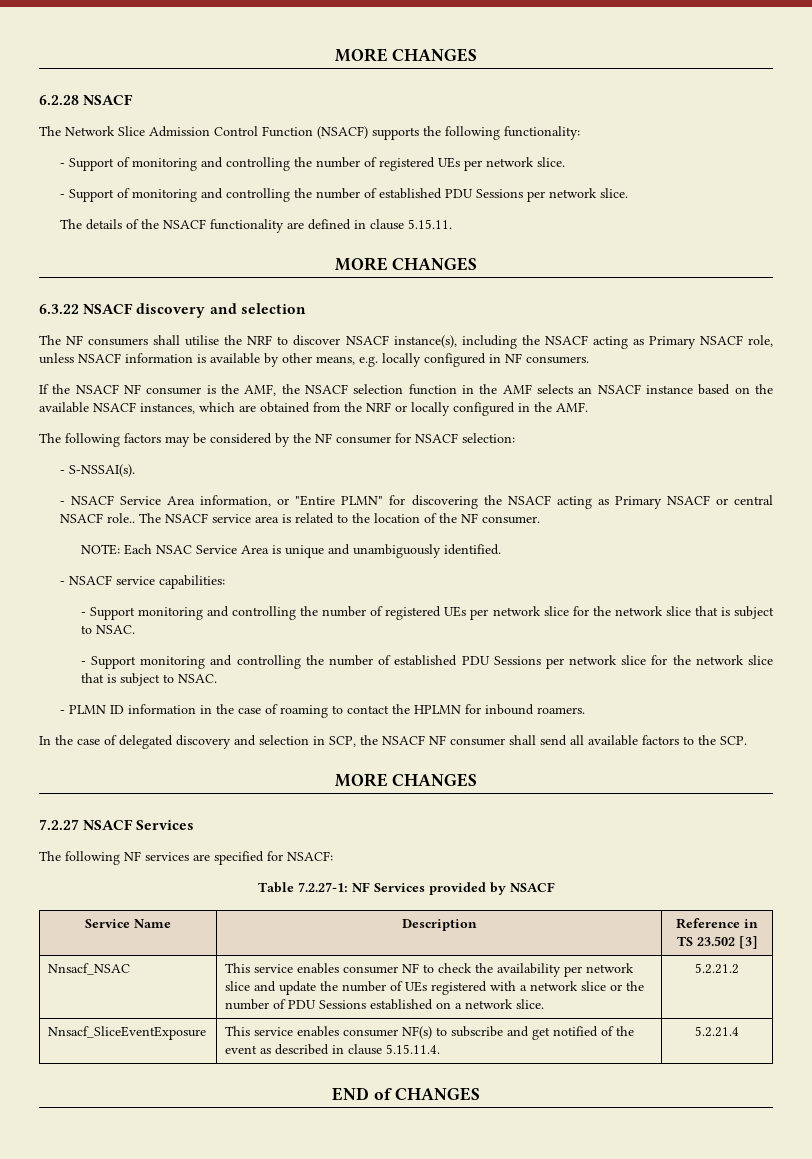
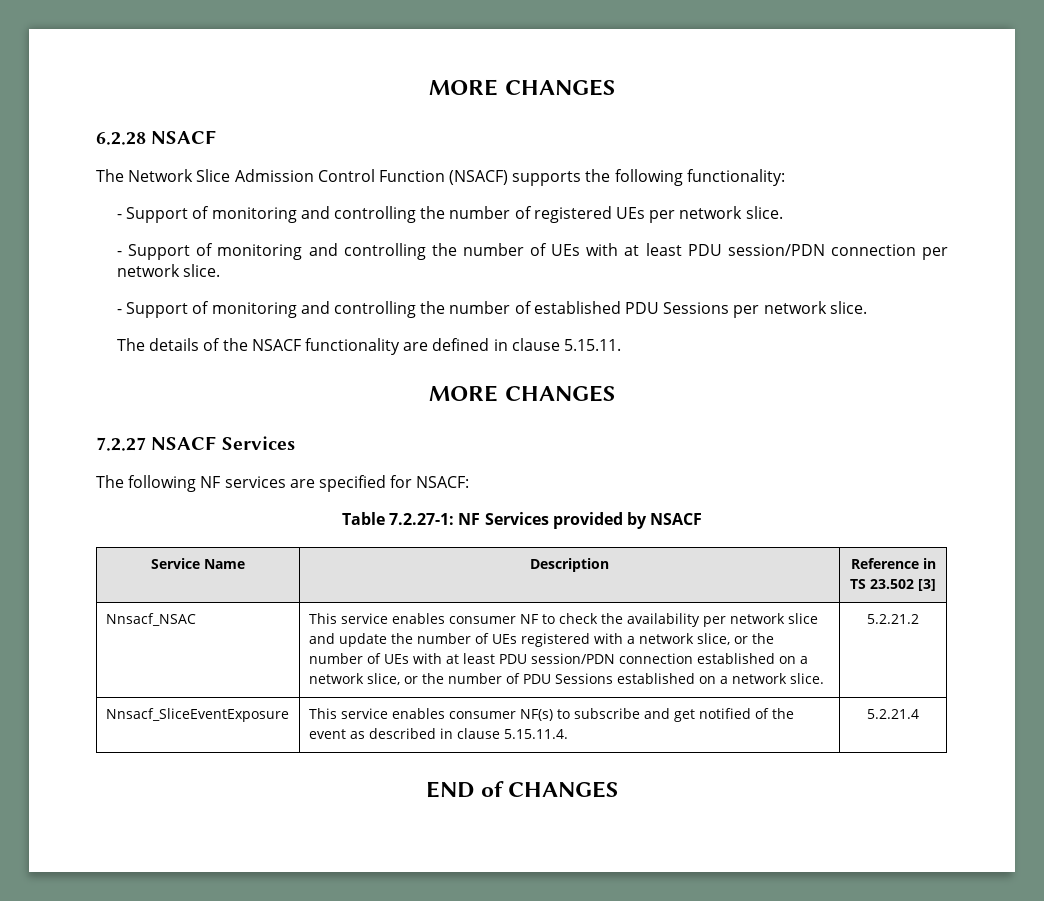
(565, 162) none -> [117,243,949,260] [117,264,221,277] // - Support of monitoring and controlling the number of UEs with at least PDU session/PDN connection per network slice.
[39,303,306,318] [39,335,773,349] [39,353,589,367] [39,384,774,396] [39,402,588,416] [39,433,515,447] [59,464,135,477] [59,495,773,509] [59,513,540,524] [80,544,501,558] [59,575,225,589] [80,606,774,620] [80,625,135,634] [80,655,773,669] [80,673,217,686] [59,704,585,718] [39,735,747,749] [334,773,478,787] // 6.3.22 NSACF discovery and selection // The NF consumers shall utilise the NRF to discover NSACF instance(s), including the NSACF acting as Primary NSACF role, unless NSACF information is available by other means, e.g. locally configured in NF consumers. // If the NSACF NF consumer is the AMF, the NSACF selection function in the AMF selects an NSACF instance based on the available NSACF instances, which are obtained from the NRF or locally configured in the AMF. // The following factors may be considered by the NF consumer for NSACF selection: // - S-NSSAI(s). // - NSACF Service Area information, or "Entire PLMN" for discovering the NSACF acting as Primary NSACF or central NSACF role.. The NSACF service area is related to the location of the NF consumer. // NOTE: Each NSAC Service Area is unique and unambiguously identified. // - NSACF service capabilities: // - Support monitoring and controlling the number of registered UEs per network slice for the network slice that is subject to NSAC. // - Support monitoring and controlling the number of established PDU Sessions per network slice for the network slice that is subject to NSAC. // - PLMN ID information in the case of roaming to contact the HPLMN for inbound roamers. // In the case of delegated discovery and selection in SCP, the NSACF NF consumer shall send all available factors to the SCP. // MORE CHANGES -> (615, 393) none
[581,981,607,991] slice -> [696,633,774,645] [308,653,808,664] [308,673,400,685] slice, or the number of UEs with at least PDU session/PDN connection established on a network slice,

